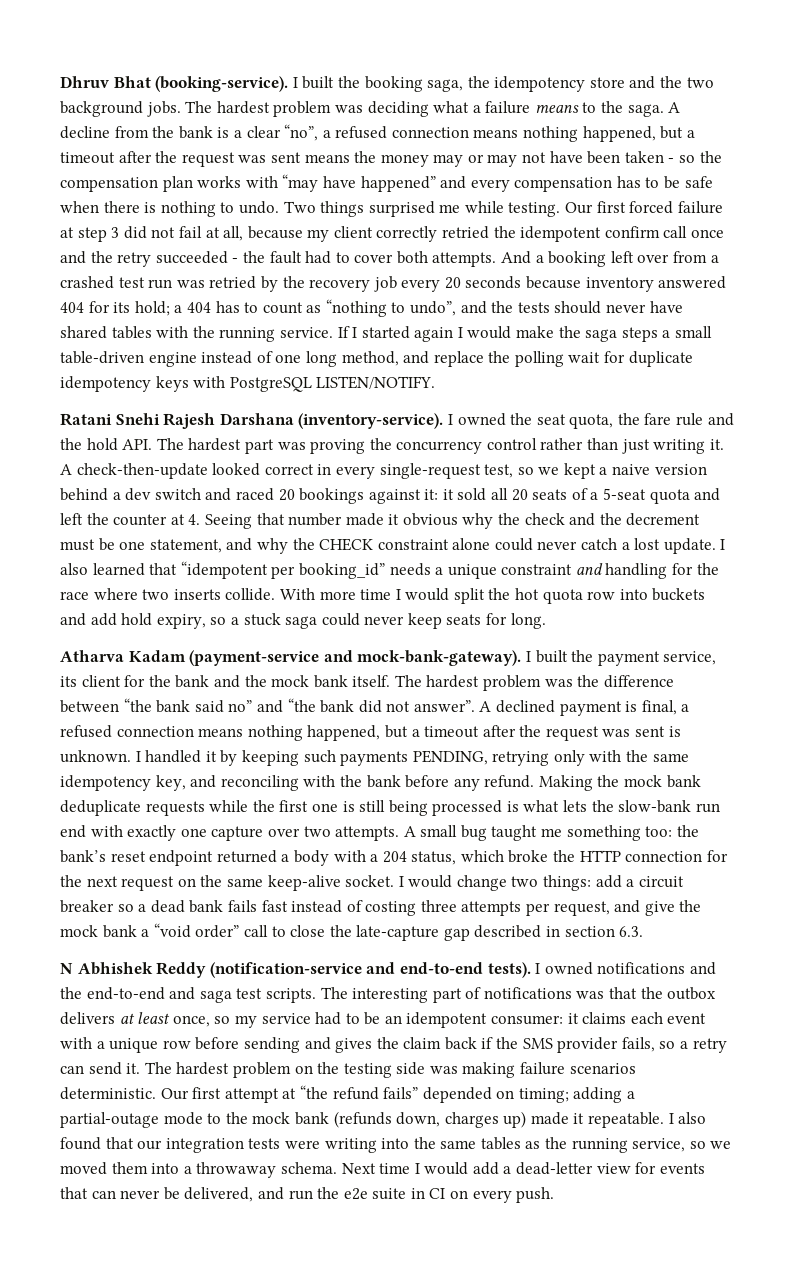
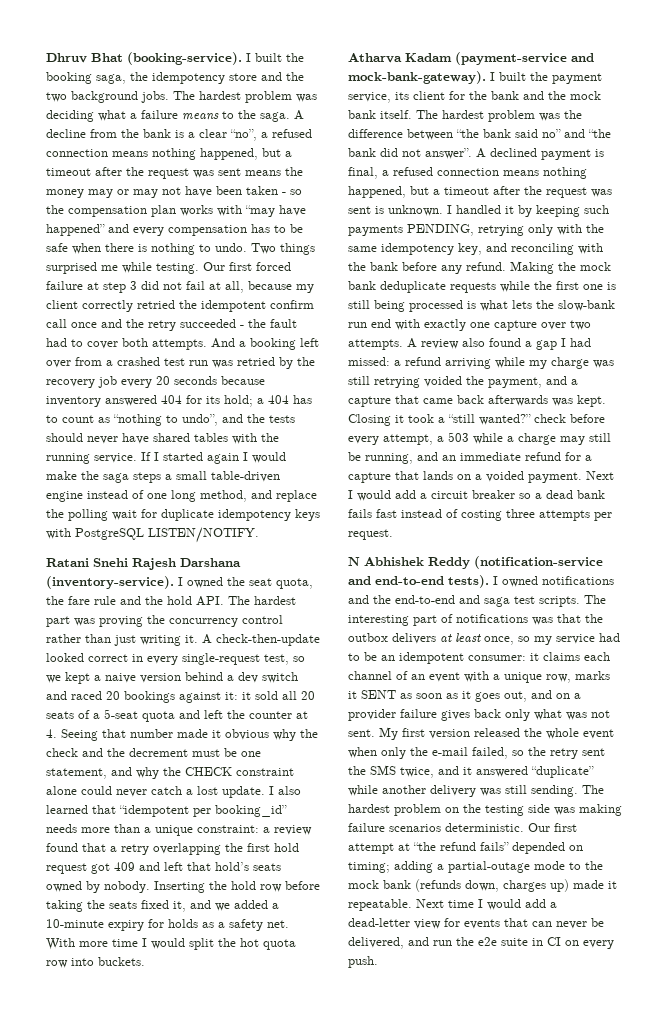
[435,563,719,579] [60,588,276,601] a unique constraint and handling for the race where two inserts collide. -> [81,824,312,836] [46,843,299,855] [46,862,281,874] [46,881,320,893] [46,900,279,912] [46,919,289,931] more than a unique constraint: a review found that a retry overlapping the first hold request got 409 and left that hold’s seats owned by nobody. Inserting the hold row before taking the seats fixed it, and we added a 10-minute expiry for holds as a safety net.
[652,588,706,601] [60,613,546,629] buckets and add hold expiry, so a stuck saga could never keep seats for long. -> [98,957,145,966] buckets.
[420,825,699,841] [60,850,728,866] [60,875,592,891] small bug taught me something too: the bank’s reset endpoint returned a body with a 204 status, which broke the HTTP connection for the next request on the same keep-alive socket. I would change two things: -> [421,338,591,350] [348,357,614,369] [348,376,578,388] [348,395,606,407] [348,414,605,426] [348,432,611,445] [348,452,592,464] [348,471,614,483] [348,490,391,501] review also found a gap I had missed: a refund arriving while my charge was still retrying voided the payment, and a capture that came back afterwards was kept. Closing it took a “still wanted?” check before every attempt, a 503 while a charge may still be running, and an immediate refund for a capture that lands on a voided payment. Next I would
[553,900,702,916] [60,923,644,941] request, and give the mock bank a “void order” call to close the late-capture gap described in section 6.3. -> [348,529,393,540] request.
(663, 1018) none -> [348,671,425,680] channel of an
[162,1037,727,1053] [60,1062,141,1075] row before sending and gives the claim back if the SMS provider fails, so a retry can send it. -> [546,671,610,683] [348,690,581,702] [348,709,610,721] [348,727,614,740] [348,747,605,759] [348,765,594,778] [348,785,578,797] row, marks it SENT as soon as it goes out, and on a provider failure gives back only what was not sent. My first version released the whole event when only the e-mail failed, so the retry sent the SMS twice, and it answered “duplicate” while another delivery was still sending.
[668,1112,707,1124] [60,1137,732,1153] [60,1162,337,1178] I also found that our integration tests were writing into the same tables as the running service, so we moved them into a throwaway schema. -> (412, 905) none

